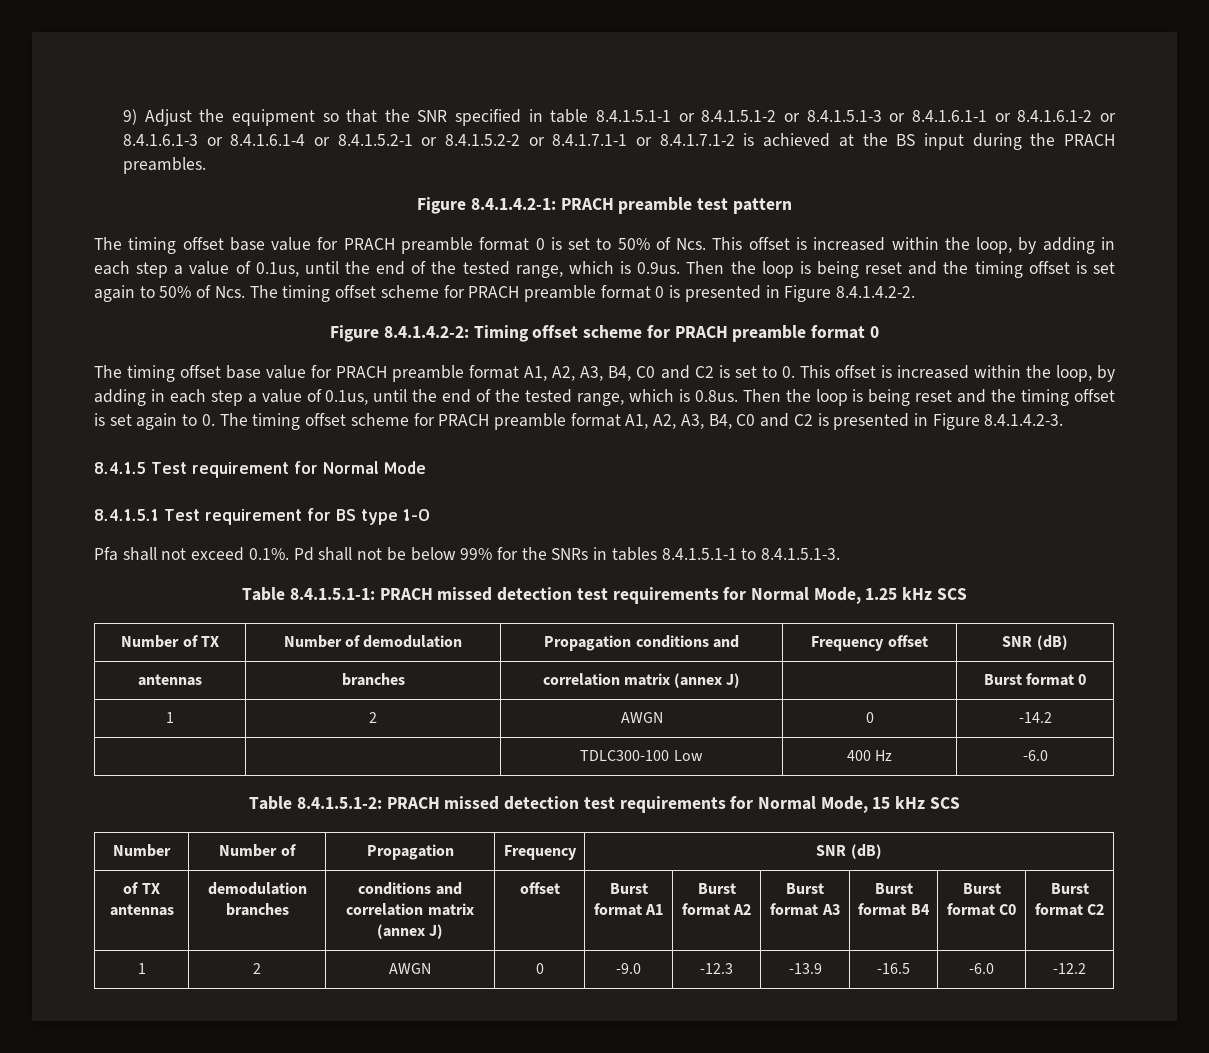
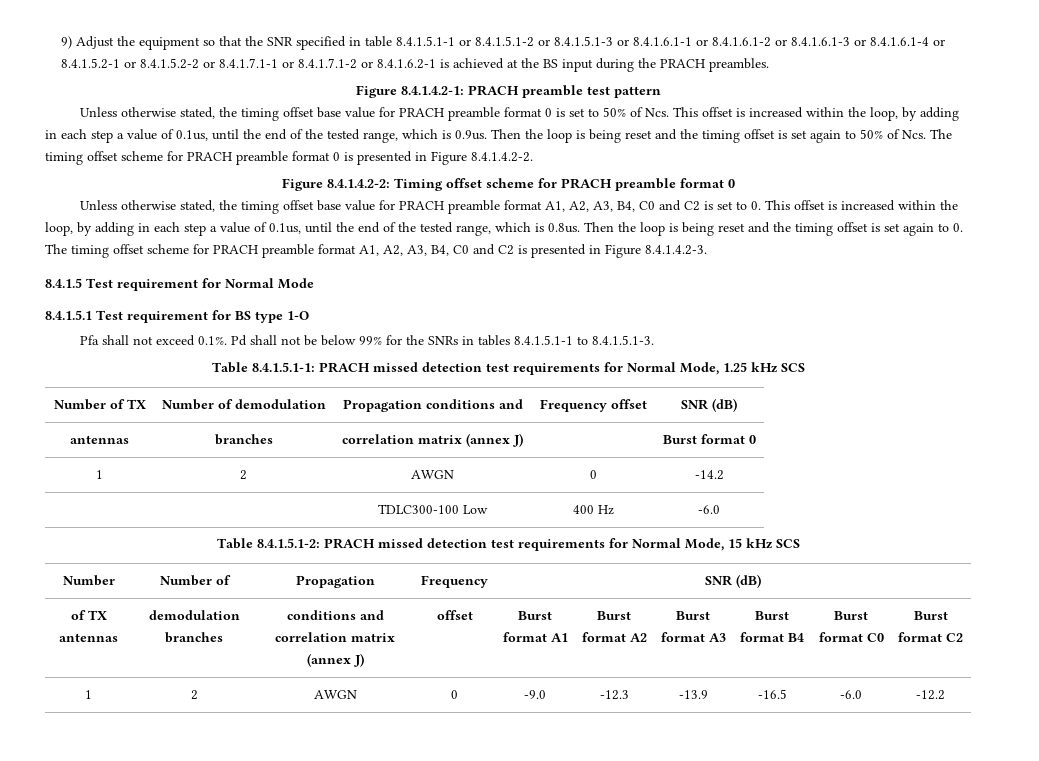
(735, 140) none -> [360,59,436,69] or 8.4.1.6.2-1
[94,237,122,250] The -> [79,107,237,119] Unless otherwise stated, the
[94,365,122,378] The -> [79,200,237,212] Unless otherwise stated, the

